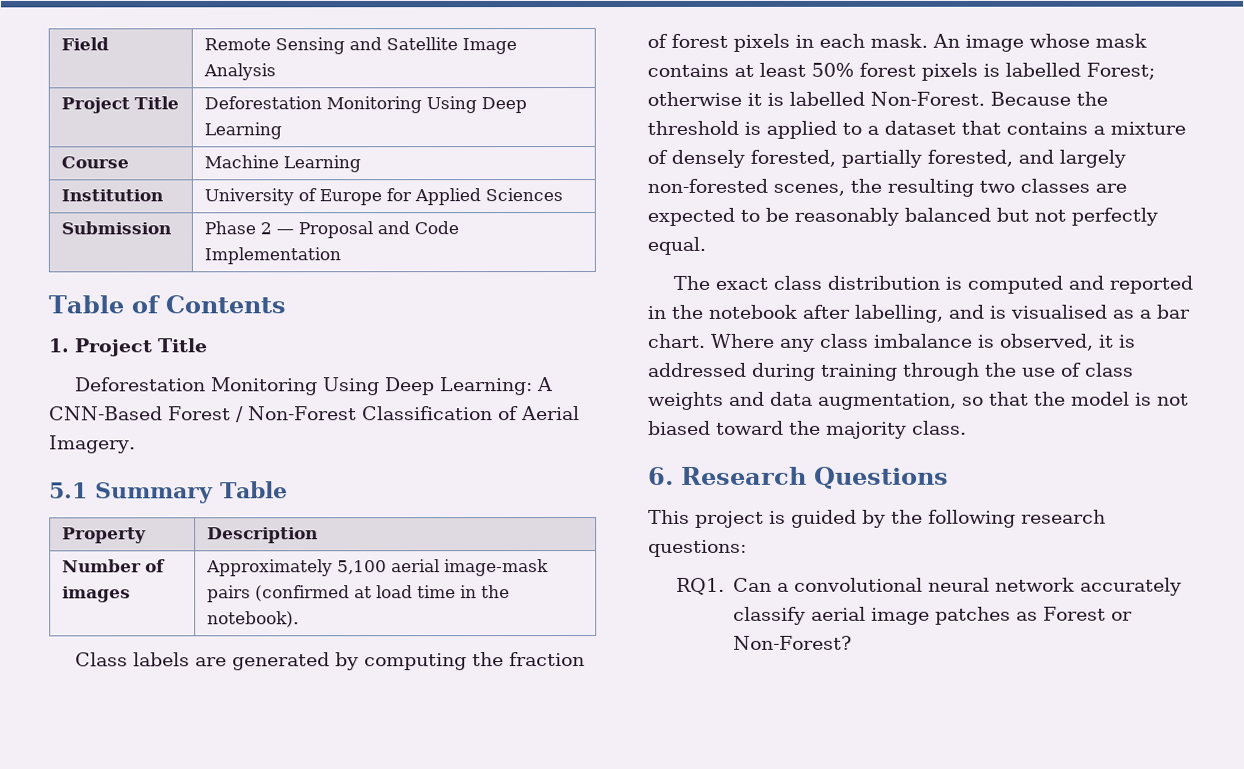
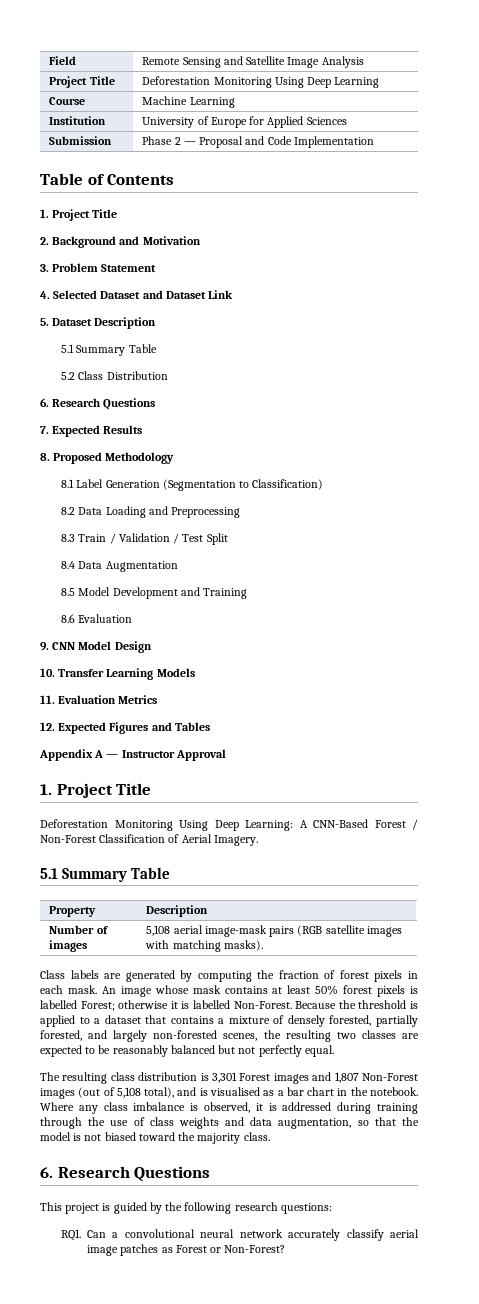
(207, 345) none -> [40,236,201,248] [40,263,157,272] [40,290,234,299] [40,317,157,329] [61,344,157,356] [61,371,168,380] [40,398,156,410] [40,425,143,437] [40,452,175,464] [61,479,324,491] [61,506,241,518] [61,533,228,545] [61,561,178,572] [61,587,248,599] [61,614,133,623] [40,641,152,653] [40,668,195,680] [40,695,158,704] [40,722,210,734] [39,749,226,761] [40,783,152,798] // 2. Background and Motivation // 3. Problem Statement // 4. Selected Dataset and Dataset Link // 5. Dataset Description // 5.1 Summary Table // 5.2 Class Distribution // 6. Research Questions // 7. Expected Results // 8. Proposed Methodology // 8.1 Label Generation (Segmentation to Classification) // 8.2 Data Loading and Preprocessing // 8.3 Train / Validation / Test Split // 8.4 Data Augmentation // 8.5 Model Development and Training // 8.6 Evaluation // 9. CNN Model Design // 10. Transfer Learning Models // 11. Evaluation Metrics // 12. Expected Figures and Tables // Appendix A — Instructor Approval // 1. Project Title
[206,559,388,577] Approximately 5,100 -> [146,925,171,936] 5,108
[255,585,511,602] [207,611,300,628] (confirmed at load time in the notebook). -> [297,925,402,937] [145,940,263,952] (RGB satellite images with matching masks).
[715,277,769,290] exact -> [62,1072,108,1084] resulting
[967,275,1194,294] [647,304,943,323] computed and reported in the notebook after labelling, -> [212,1072,418,1084] [40,1087,175,1099] 3,301 Forest images and 1,807 Non-Forest images (out of 5,108 total),
[647,333,705,348] chart. -> [307,1087,418,1096] chart in the notebook.

